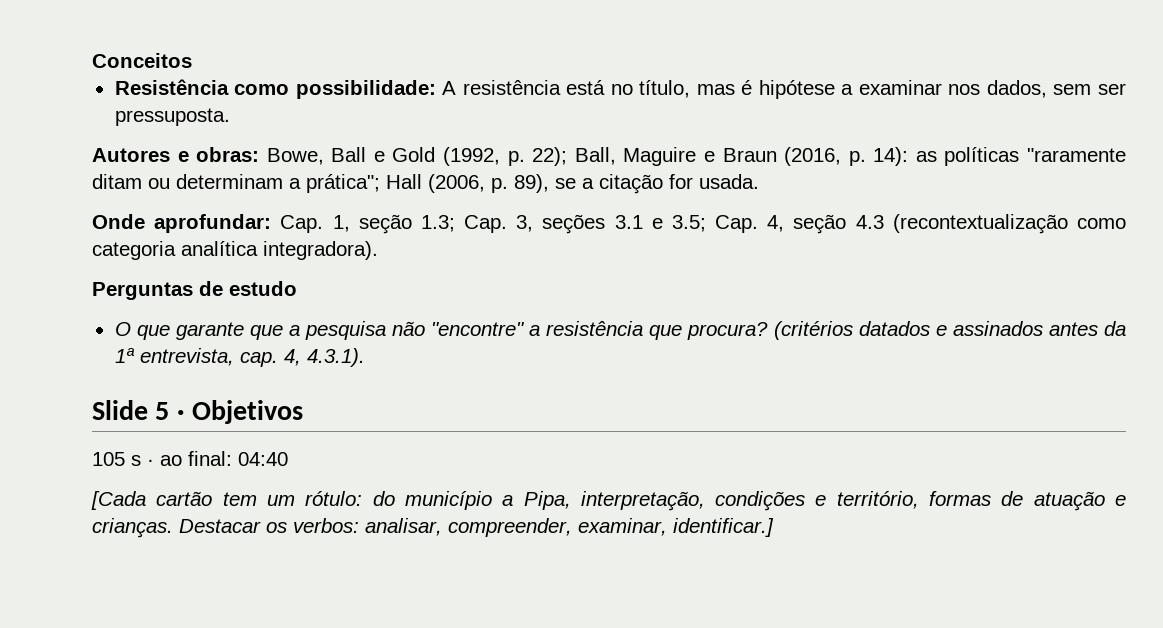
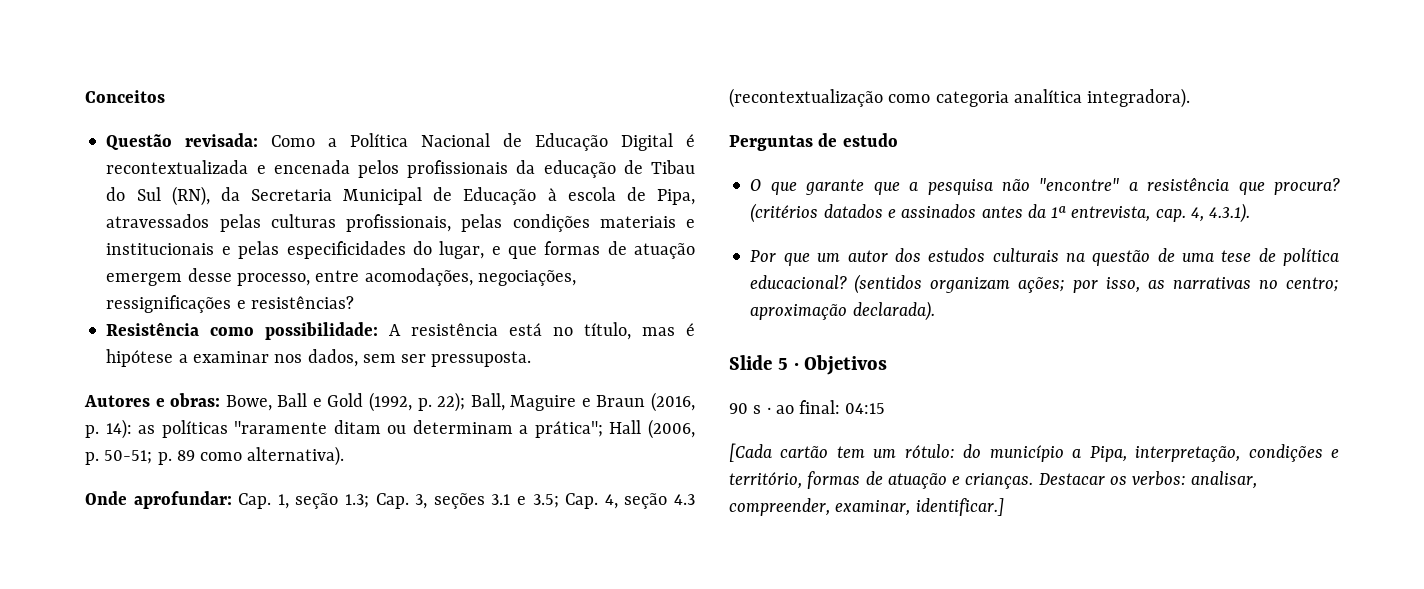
(192, 60) none -> [106,133,695,151] [106,160,696,178] [106,186,695,206] [106,214,695,232] [106,241,696,259] [106,268,576,286] [106,295,354,313] // Questão revisada: Como a Política Nacional de Educação Digital é recontextualizada e encenada pelos profissionais da educação de Tibau do Sul (RN), da Secretaria Municipal de Educação à escola de Pipa, atravessados pelas culturas profissionais, pelas condições materiais e institucionais e pelas especificidades do lugar, e que formas de atuação emergem desse processo, entre acomodações, negociações, ressignificações e resistências?
[514,174,759,194] 89), se a citação for usada. -> [104,446,345,466] 50-51; p. 89 como alternativa).
(365, 357) none -> [750,248,1339,266] [750,274,1339,294] [750,301,935,321] // Por que um autor dos estudos culturais na questão de uma tese de política educacional? (sentidos organizam ações; por isso, as narrativas no centro; aproximação declarada).
[92,452,125,466] 105 -> [729,403,748,414] 90
[238,452,288,466] 04:40 -> [845,403,886,414] 04:15

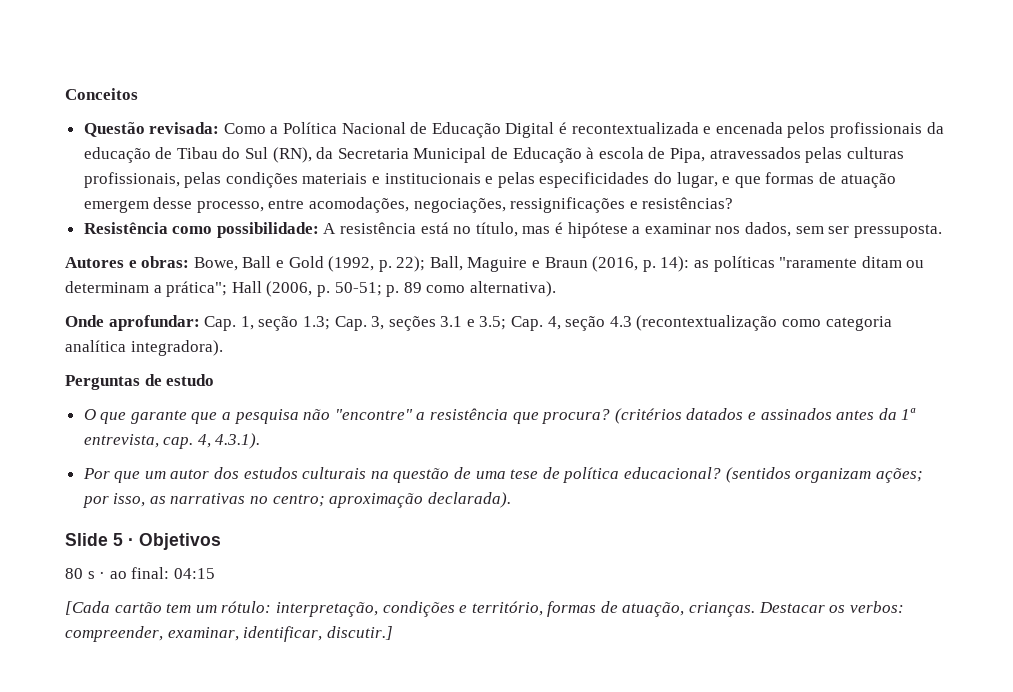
[729,403,748,414] 90 -> [65,568,83,579] 80
[963,444,1127,462] do município a Pipa, -> (272, 607) none
[887,473,961,489] atuação e -> [622,602,685,617] atuação,
[1191,471,1258,489] analisar, -> (904, 607) none
[915,498,1004,516] identificar.] -> [243,626,393,642] identificar, discutir.]

